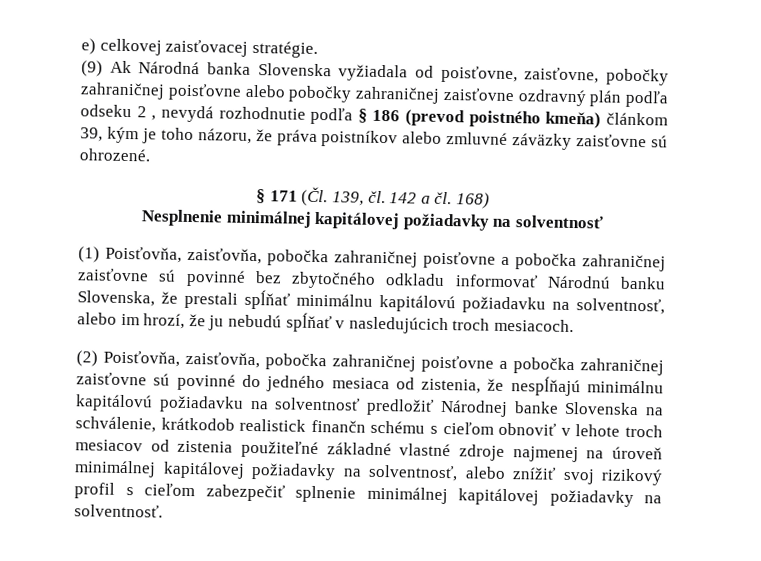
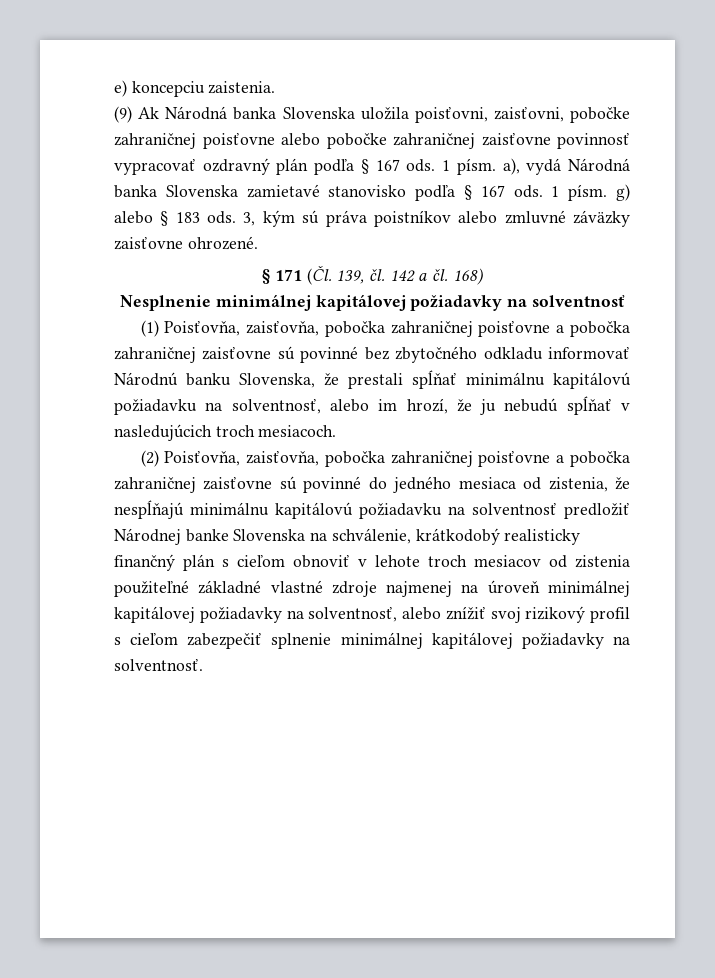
[99,38,318,58] celkovej zaisťovacej stratégie. -> [131,81,276,97] koncepciu zaistenia.
[338,64,669,86] vyžiadala od poisťovne, zaisťovne, pobočky -> [360,107,630,123] uložila poisťovni, zaisťovni, pobočke
[288,85,515,104] pobočky zahraničnej zaisťovne -> [326,133,630,149] [114,159,196,175] pobočke zahraničnej zaisťovne povinnosť vypracovať
[80,104,668,129] [80,126,273,144] odseku 2 , nevydá rozhodnutie podľa § 186 (prevod poistného kmeňa) článkom 39, kým je toho názoru, že -> [360,158,631,175] [114,184,630,201] [114,210,320,227] § 167 ods. 1 písm. a), vydá Národná banka Slovenska zamietavé stanovisko podľa § 167 ods. 1 písm. g) alebo § 183 ods. 3, kým sú
[651,135,668,148] sú -> (183, 243) none
[160,417,426,434] krátkodob realistick finančn schému -> [415,528,581,545] [114,554,215,571] krátkodobý realisticky finančný plán

